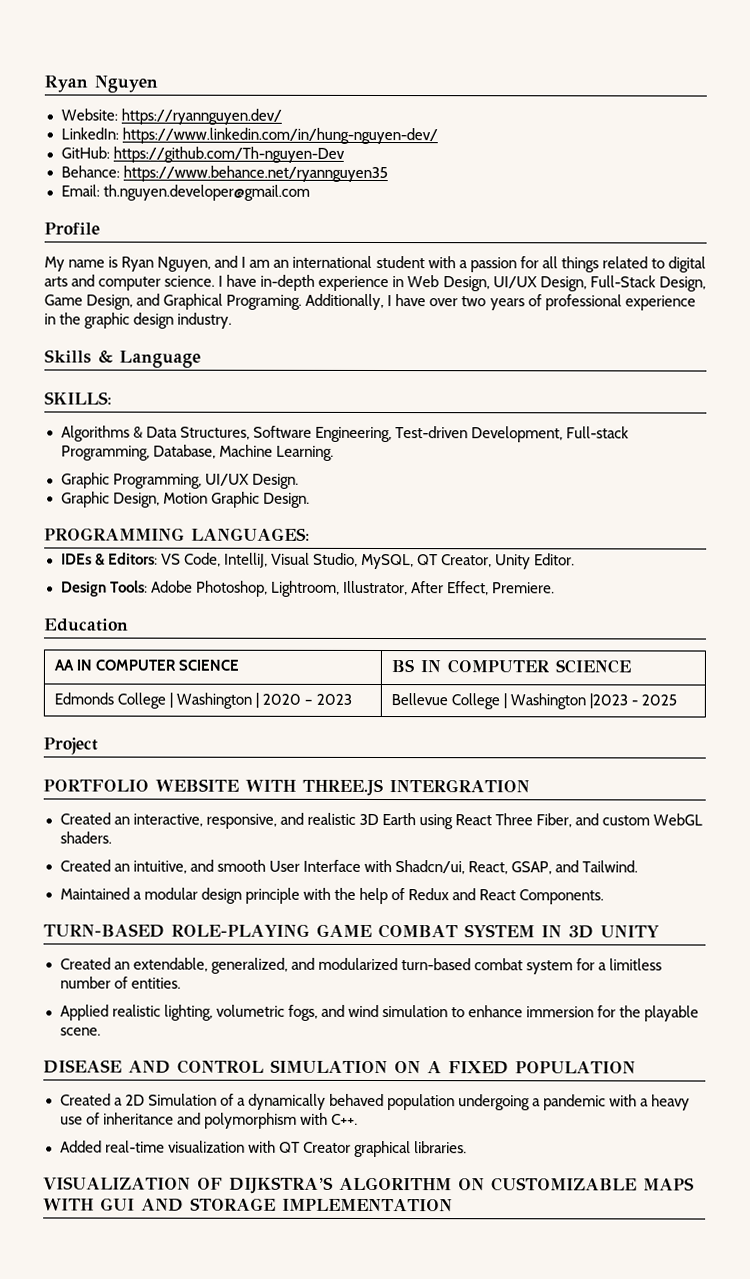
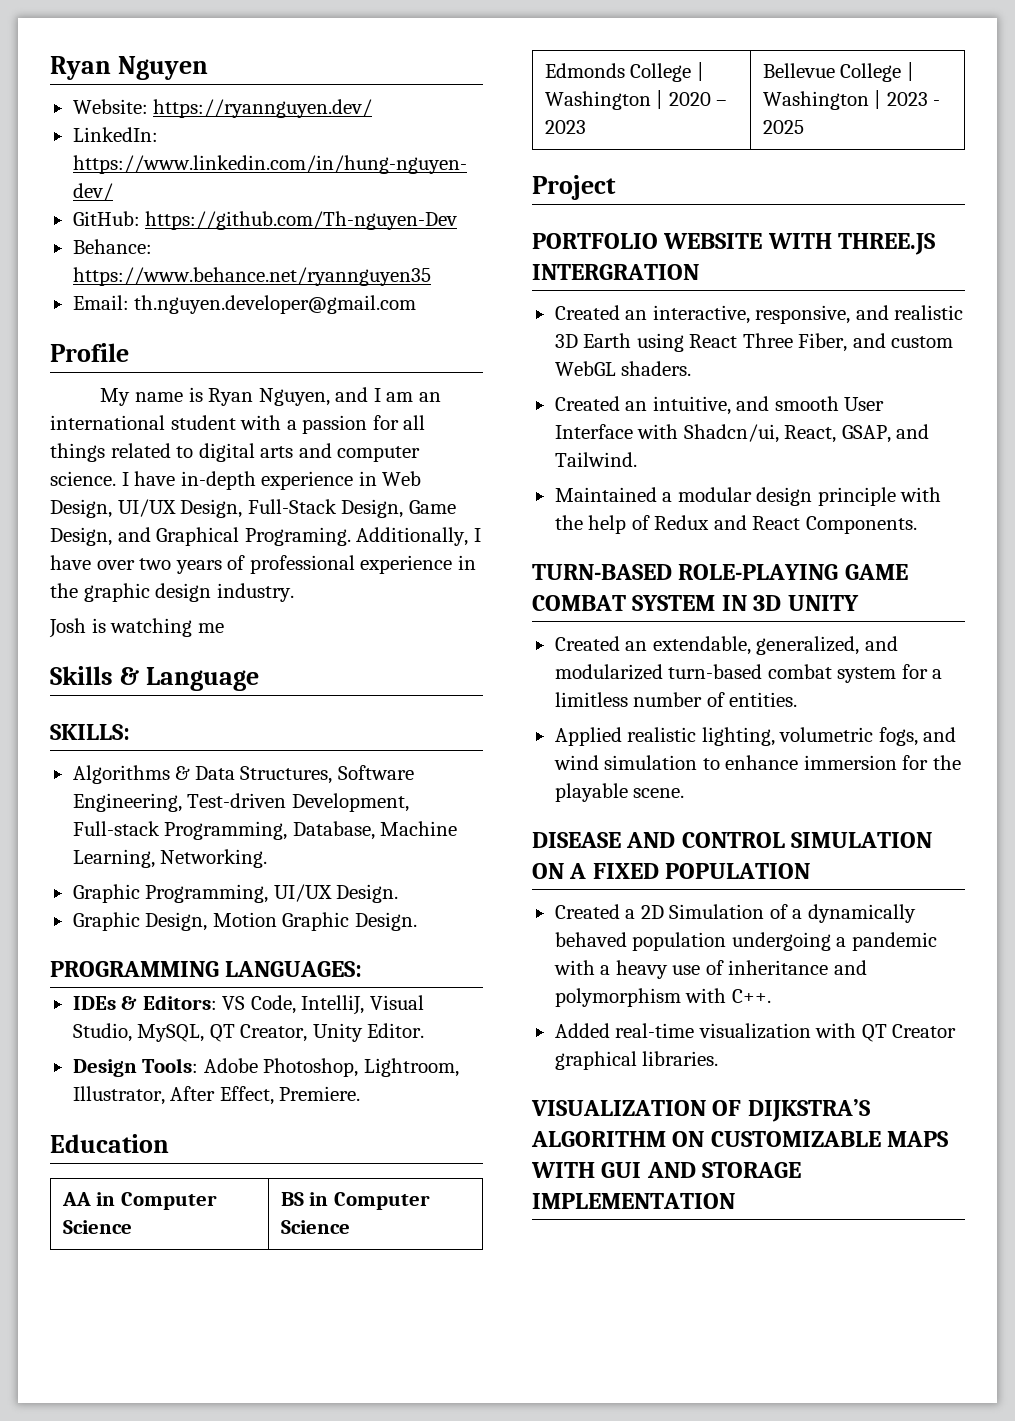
(233, 320) none -> [49,618,224,638] // Josh is watching me
[275,445,334,461] Learning. -> [72,849,268,868] Learning, Networking.
[75,659,240,671] [390,659,631,674] IN COMPUTER SCIENCE | BS IN COMPUTER SCIENCE -> [96,1192,217,1210] [62,1220,132,1234] [280,1192,430,1210] [280,1220,350,1234] in Computer Science | BS in Computer Science
[589,693,629,709] |2023 -> [874,90,928,109] | 2023

